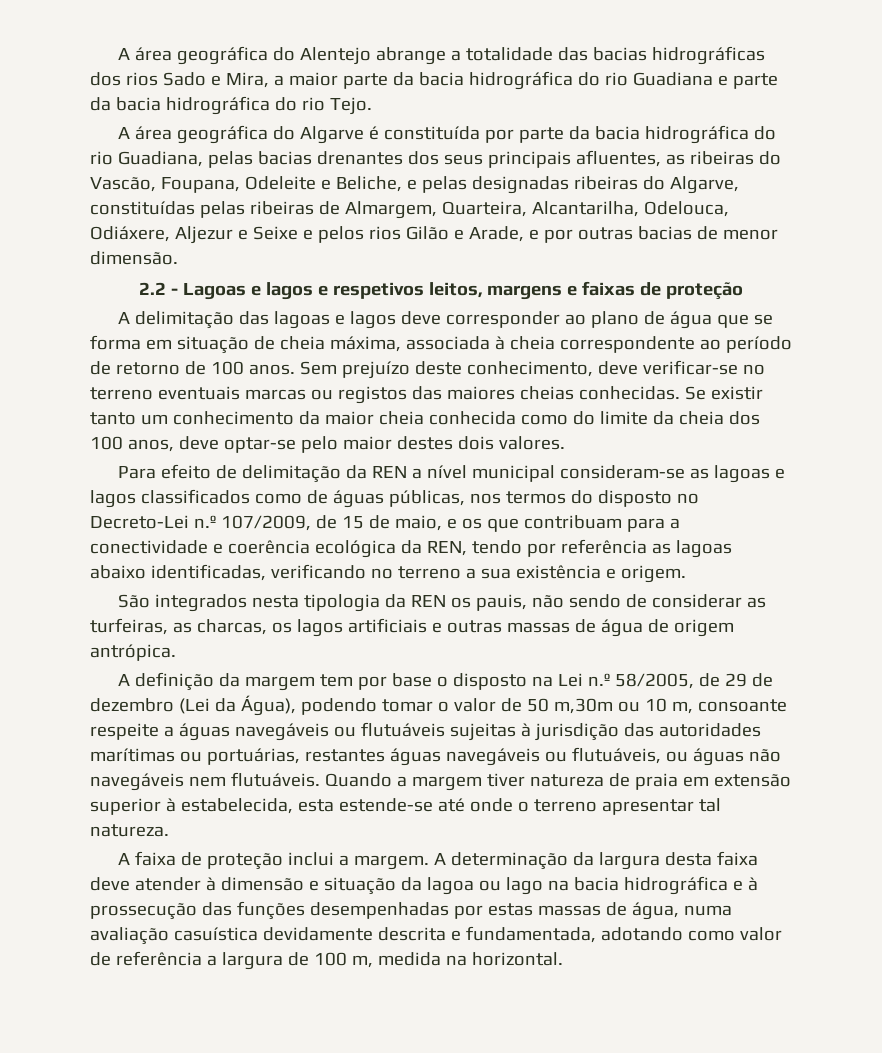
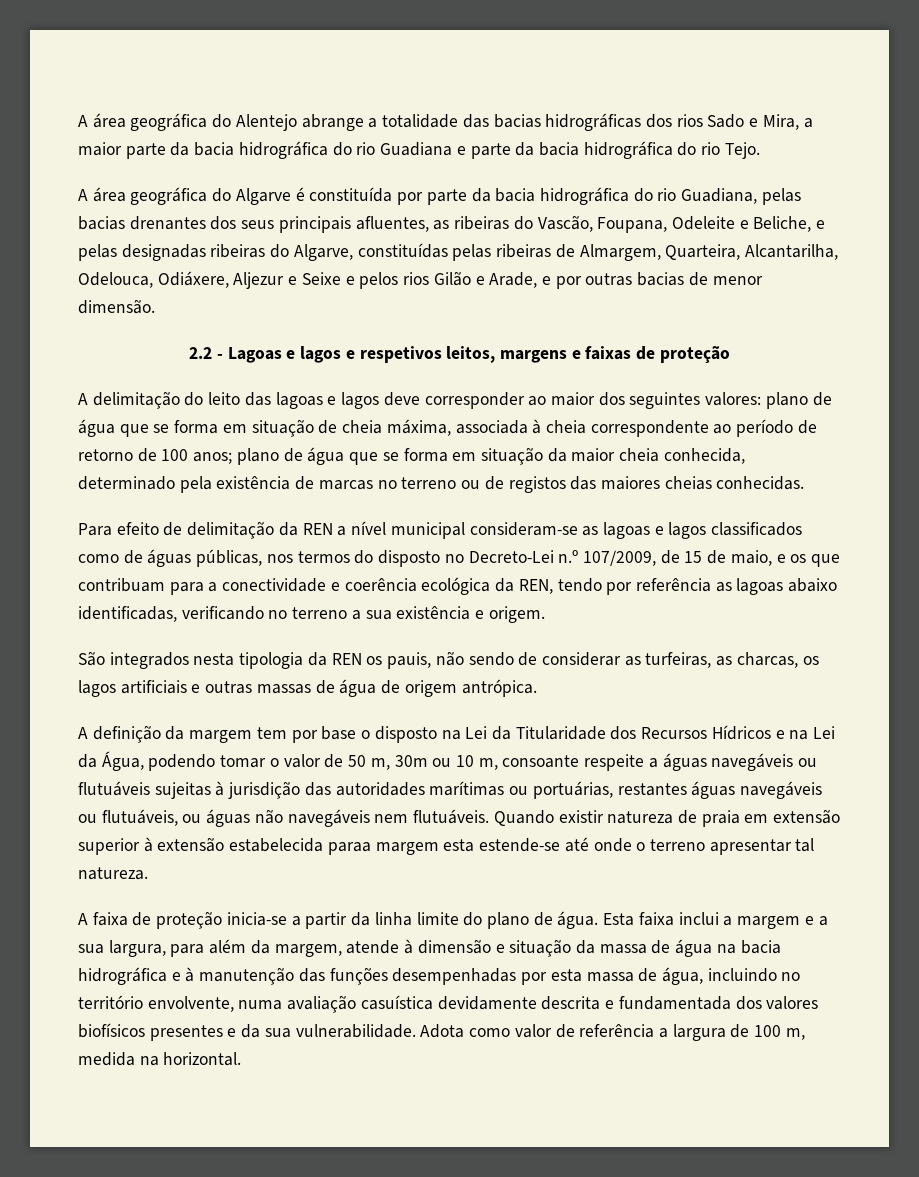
(234, 320) none -> [184,392,241,406] do leito
(586, 319) none -> [550,392,762,409] maior dos seguintes valores:
[248,360,765,379] [90,386,333,400] anos. Sem prejuízo deste conhecimento, deve verificar-se no terreno eventuais marcas ou -> [193,447,745,465] [78,476,504,493] anos; plano de água que se forma em situação da maior cheia conhecida, determinado pela existência de marcas no terreno ou de
[684,386,763,400] [90,411,760,425] [90,436,565,453] Se existir tanto um conhecimento da maior cheia conhecida como do limite da cheia dos 100 anos, deve optar-se pelo maior destes dois valores. -> (805, 483) none
[587,673,773,689] [90,695,296,716] n.º 58/2005, de 29 de dezembro (Lei da Água), -> [491,725,836,740] [78,751,144,771] da Titularidade dos Recursos Hídricos e na Lei da Água,
[553,698,613,714] m,30m -> [370,755,428,770] m, 30m
[396,773,525,791] a margem tiver -> [558,810,604,823] existir
[180,798,293,814] estabelecida, -> [157,837,439,855] extensão estabelecida paraa margem
[287,851,758,870] [90,877,201,891] inclui a margem. A determinação da largura desta faixa deve atender -> [226,911,828,929] [78,939,400,957] inicia-se a partir da linha limite do plano de água. Esta faixa inclui a margem e a sua largura, para além da margem, atende
[426,877,543,895] lagoa ou lago -> [599,939,713,957] massa de água
[90,902,197,920] prossecução -> [199,967,295,985] manutenção
[487,902,679,920] estas massas de água, -> [550,967,801,985] [78,995,234,1012] esta massa de água, incluindo no território envolvente,
[465,926,683,943] fundamentada, adotando -> [618,996,819,1010] [78,1023,465,1041] fundamentada dos valores biofísicos presentes e da sua vulnerabilidade. Adota

